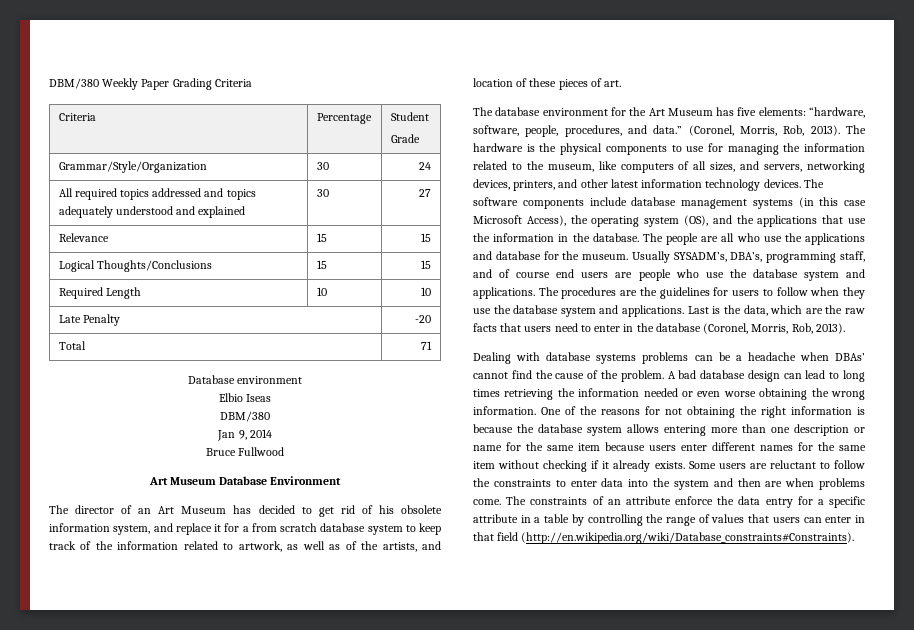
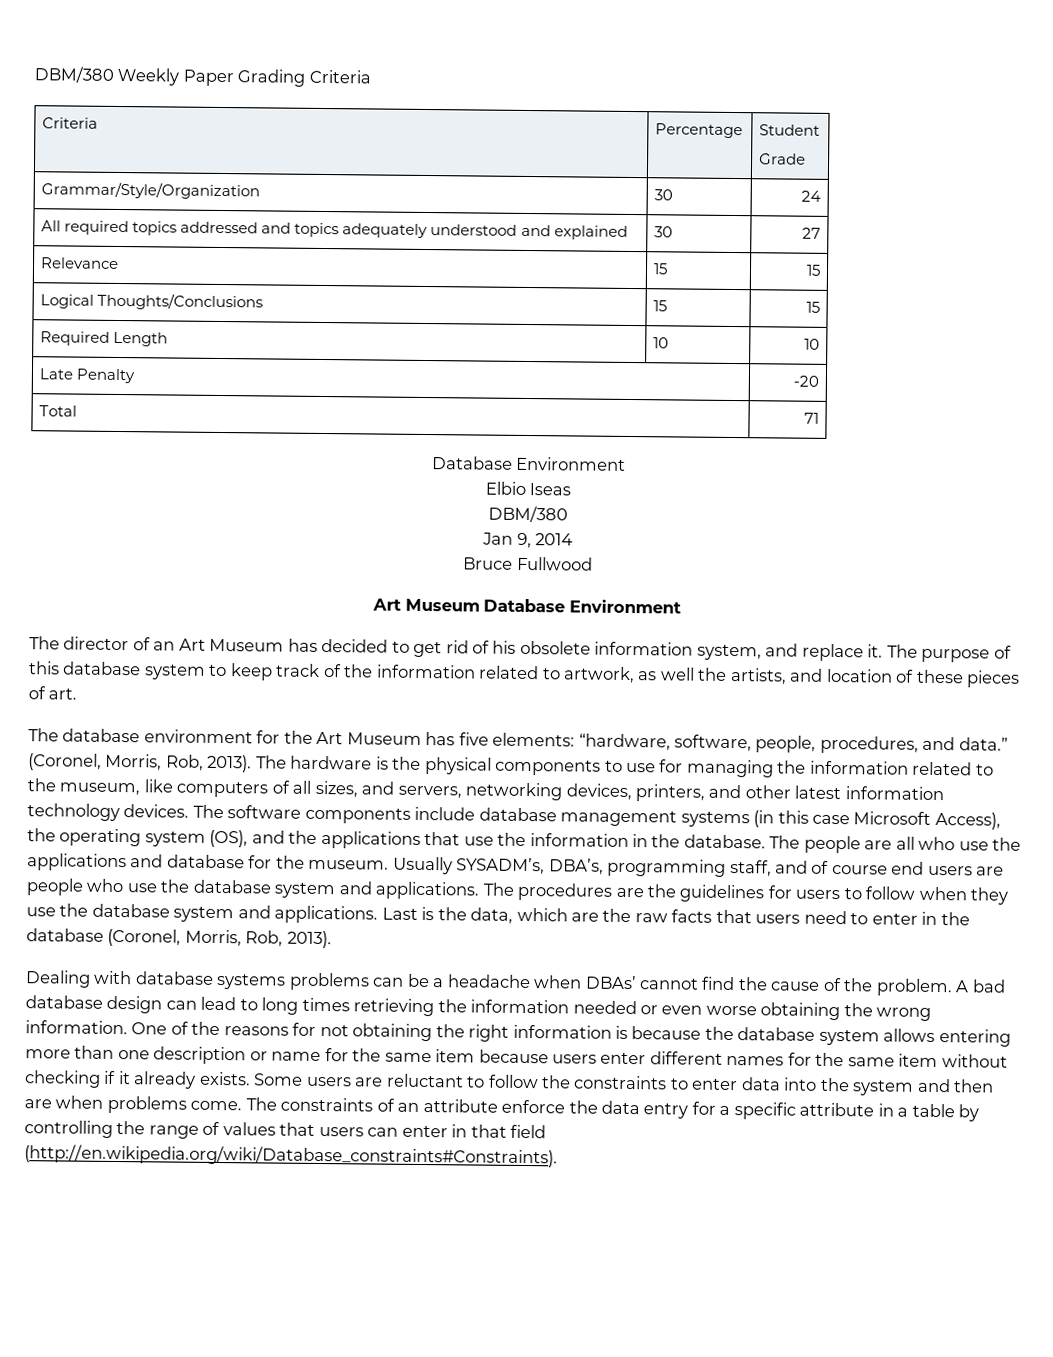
[237,376,303,384] environment -> [516,456,627,471] Environment
[214,523,317,532] it for a from scratch -> [867,644,1012,663] [29,661,60,675] it. The purpose of this
[329,541,357,550] as of -> (695, 674) none

